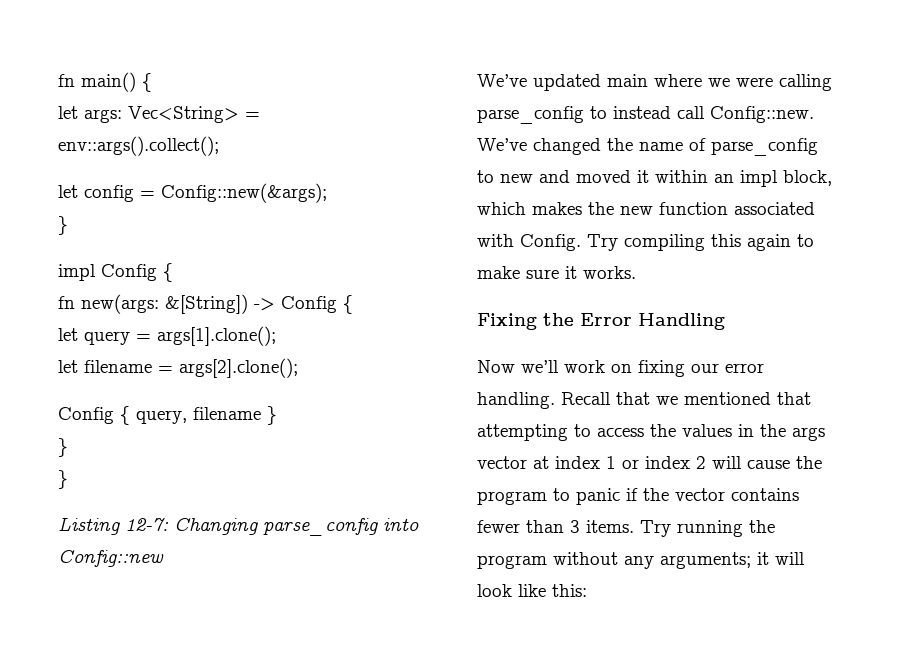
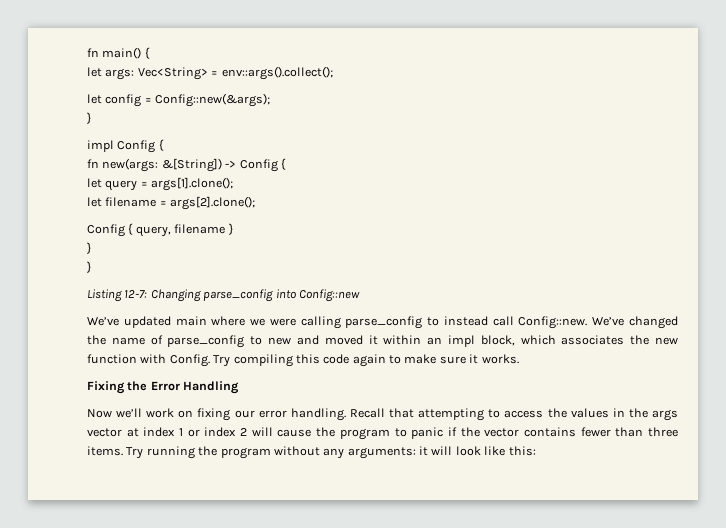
[532,202,582,215] makes -> [561,335,625,345] associates
[734,202,815,215] associated -> (137, 359) none
(741, 240) none -> [323,354,350,364] code
[656,392,811,405] we mentioned that -> (415, 413) none
[570,520,580,533] 3 -> [648,427,678,437] three
[660,552,751,569] arguments; -> [347,447,416,459] arguments:

